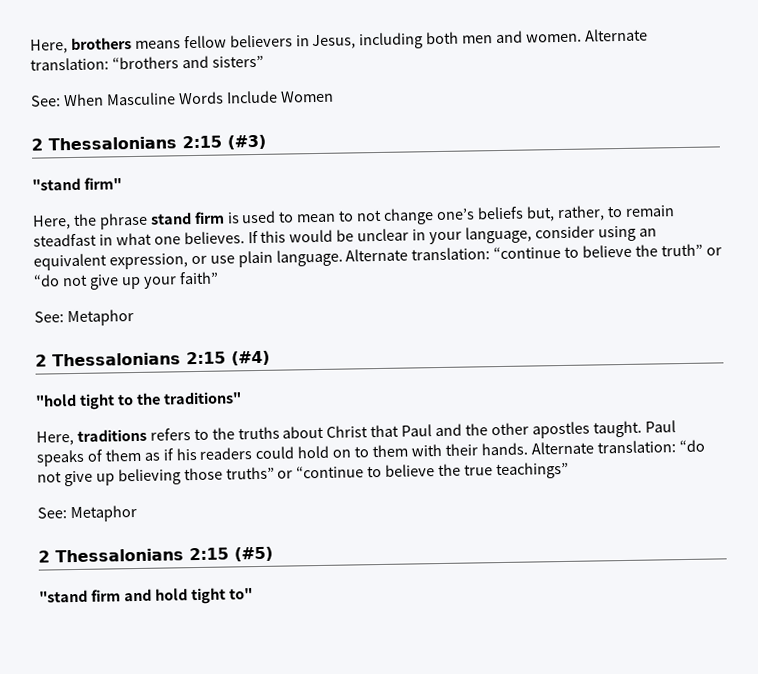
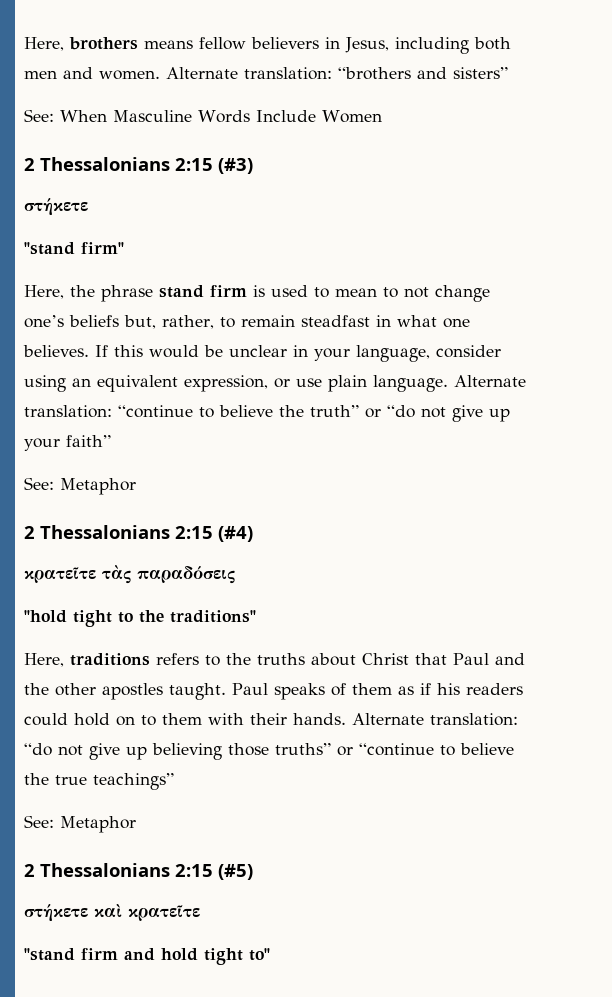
(266, 142) none -> [24,198,88,215] // στήκετε
(270, 358) none -> [24,565,235,584] // κρατεῖτε τὰς παραδόσεις
(273, 554) none -> [24,904,200,921] // στήκετε καὶ κρατεῖτε

